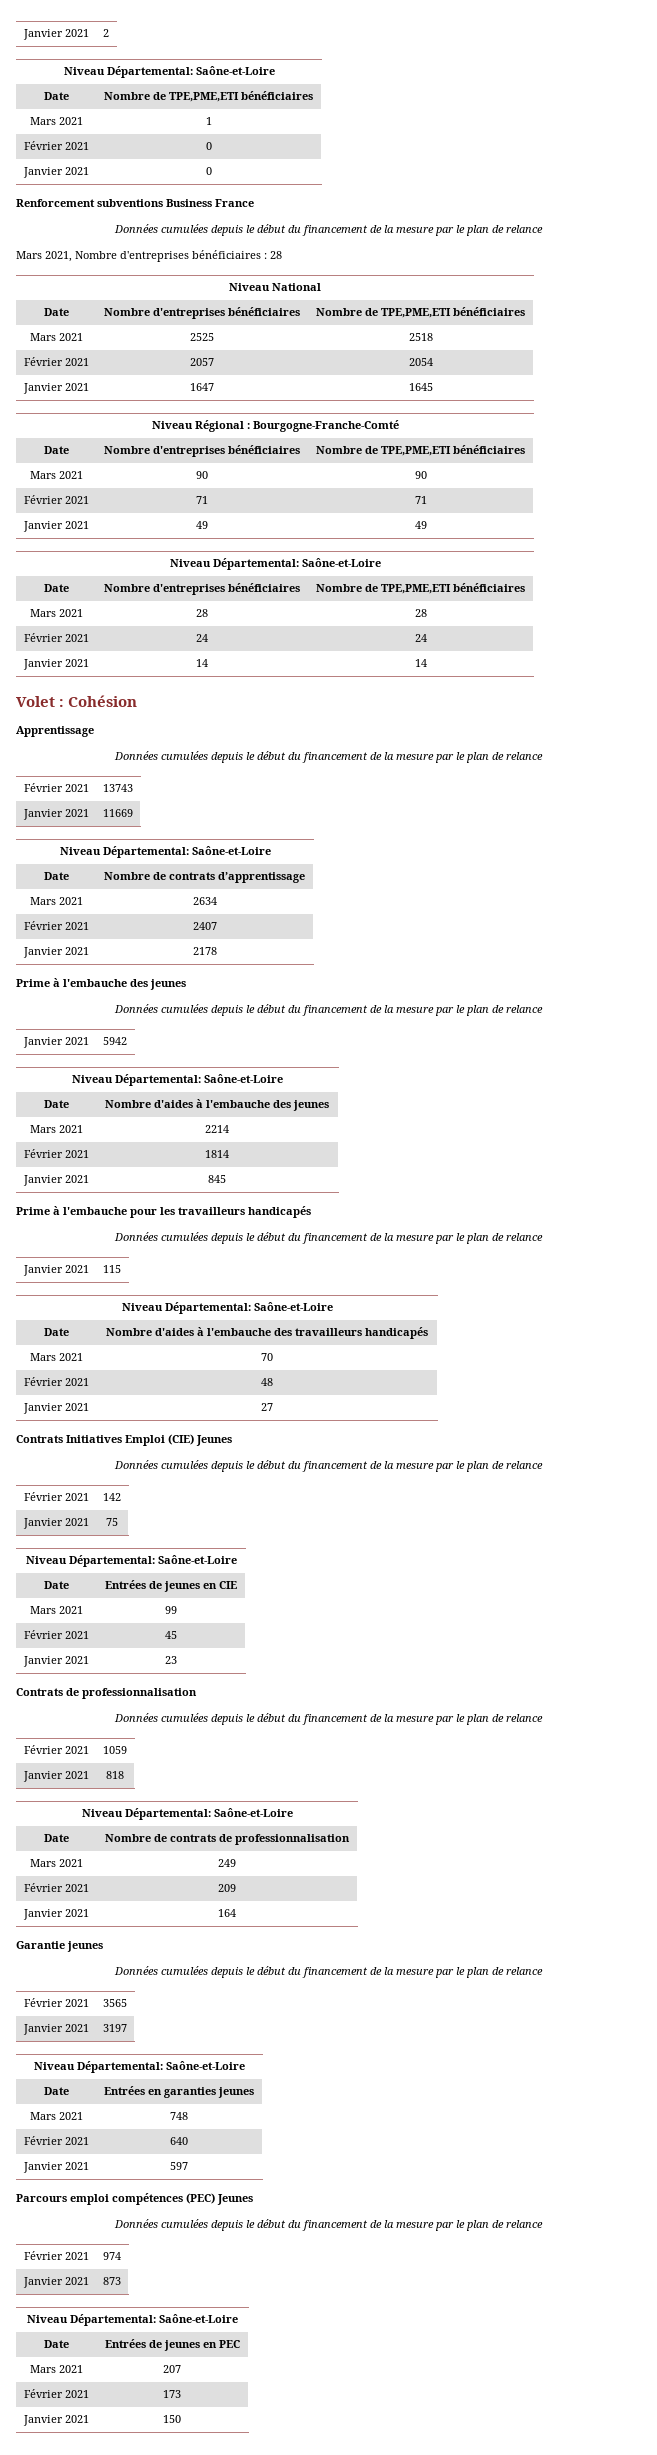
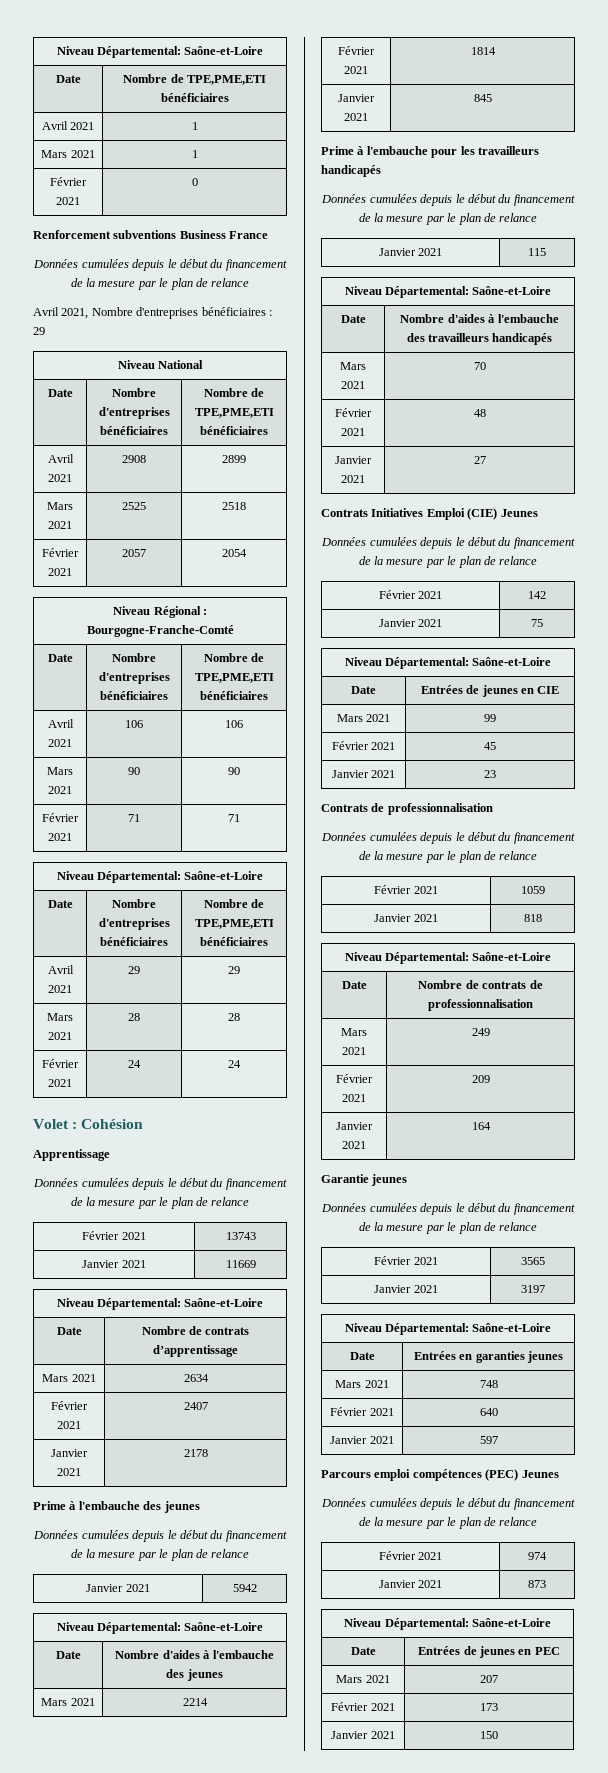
[22,29,89,40] [103,29,109,37] Janvier 2021 | 2 // -> (56, 50) none
(313, 95) none -> [41,121,95,130] [191,122,198,130] // Avril 2021 | 1
[22,167,89,178] [205,167,212,175] // Janvier 2021 | 0 -> (198, 182) none
[16,251,42,259] Mars -> [33,307,59,316] Avril
[270,251,282,259] 28 -> [33,327,45,335] 29
(525, 311) none -> [47,454,74,463] [48,474,72,482] [122,455,146,463] [222,455,246,463] // Avril 2021 | 2908 | 2899
[22,383,89,394] [189,383,214,391] [408,383,433,391] // Janvier 2021 | 1647 | 1645 -> (247, 553) none
(525, 449) none -> [47,719,74,728] [48,739,72,747] [125,720,143,728] [225,720,243,728] // Avril 2021 | 106 | 106
[22,521,89,532] [195,521,208,529] [414,521,427,529] // Janvier 2021 | 49 | 49 -> (240, 818) none
(525, 587) none -> [47,965,74,974] [48,985,72,993] [128,966,140,974] [228,966,240,974] // Avril 2021 | 29 | 29
[22,659,89,670] [195,659,208,667] [414,659,427,667] // Janvier 2021 | 14 | 14 -> (241, 1064) none

